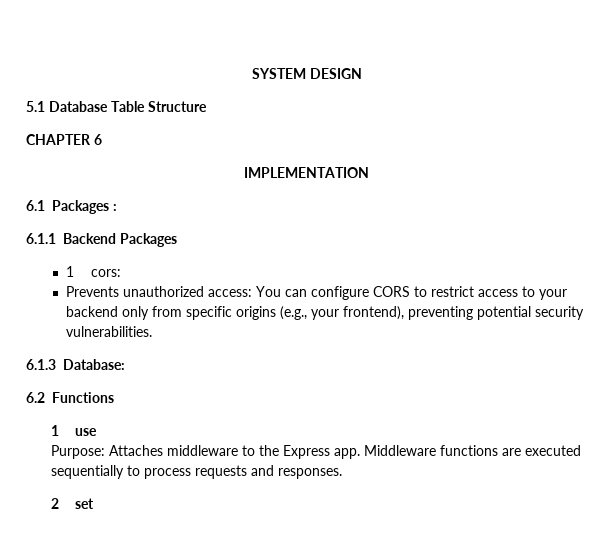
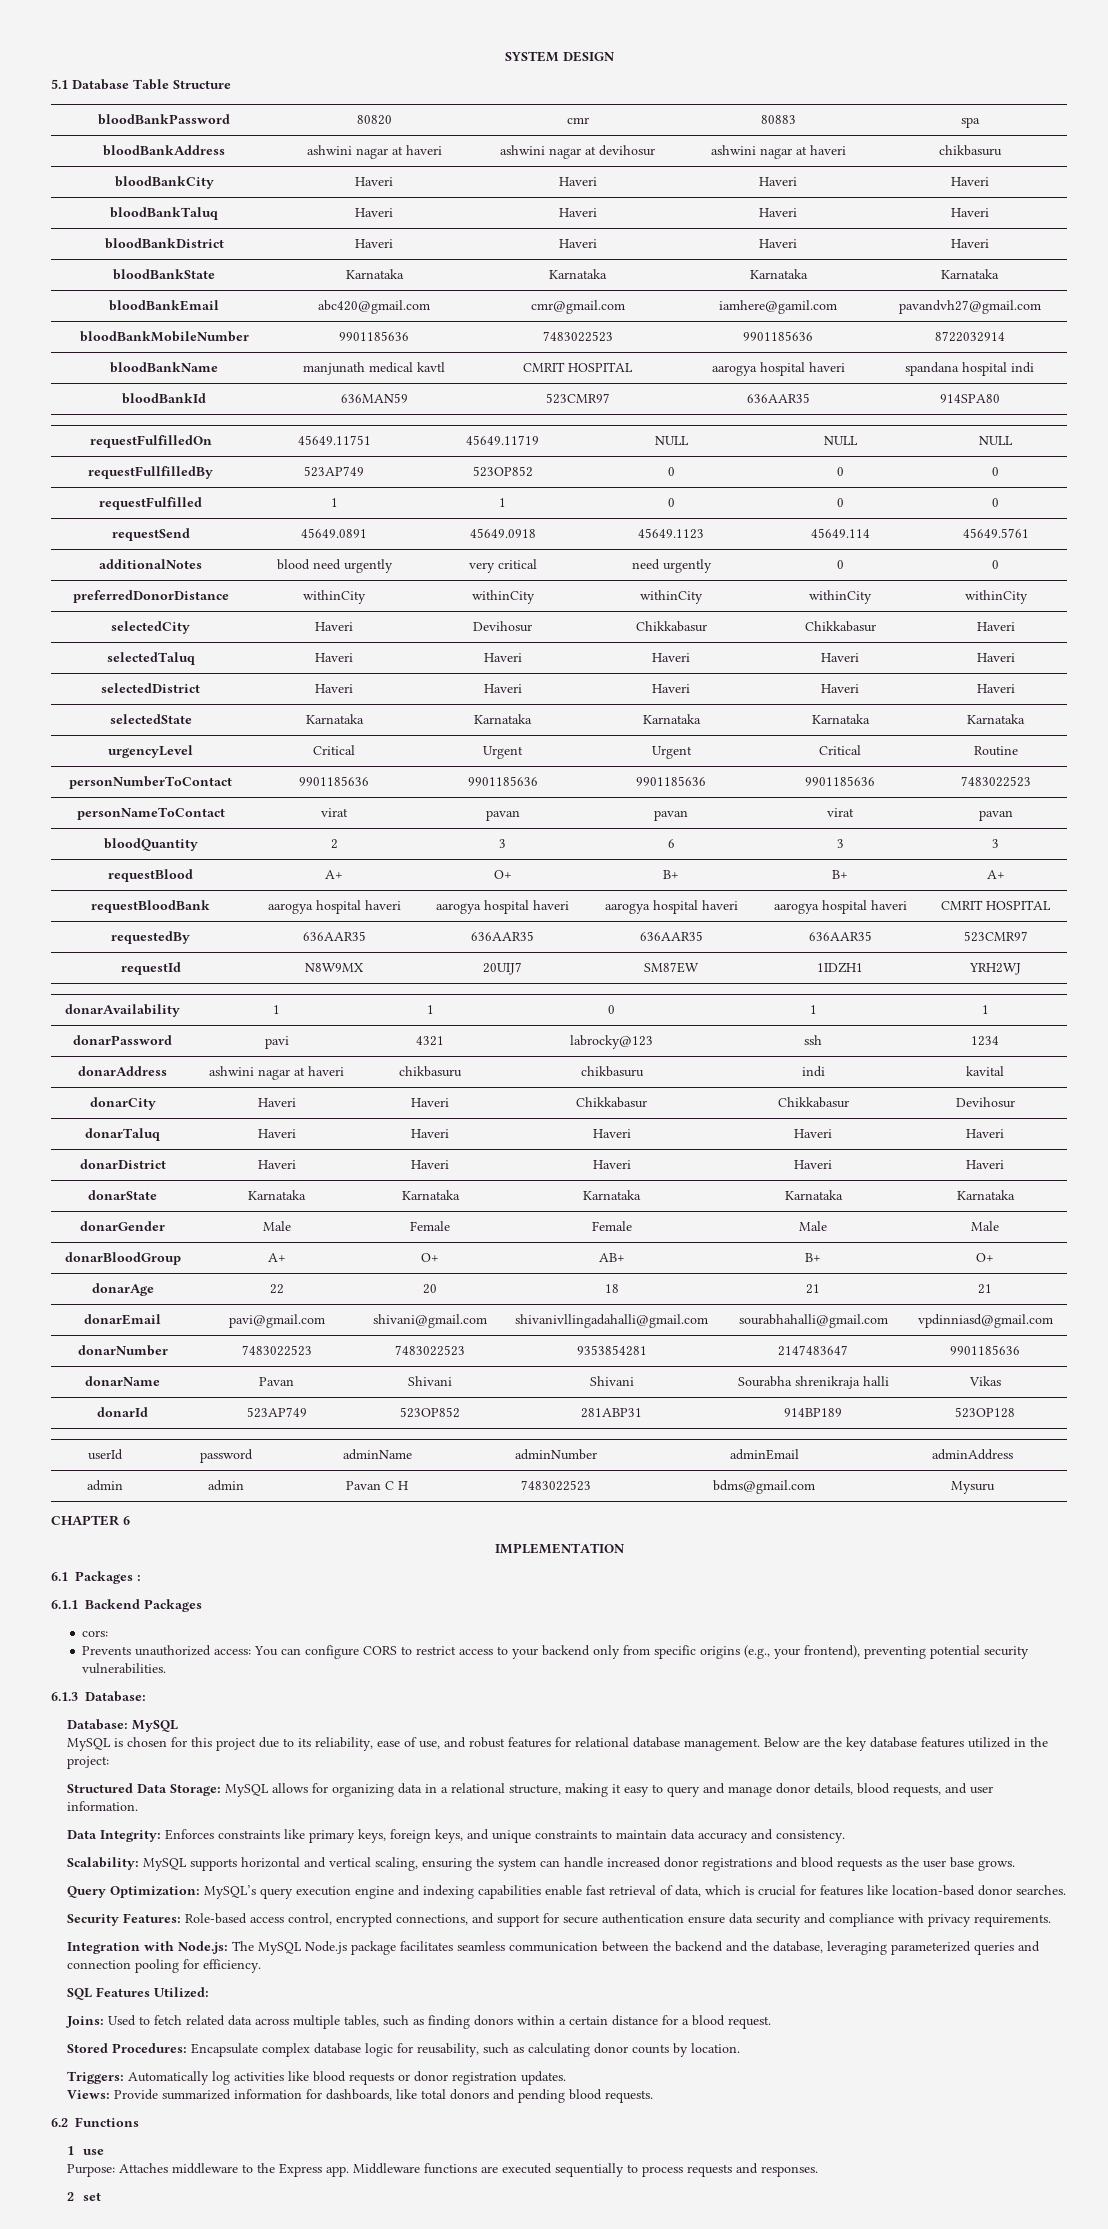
(207, 106) none -> [98,114,230,125] [356,115,392,125] [566,117,589,124] [760,115,796,124] [960,117,980,128] [103,145,225,156] [306,145,442,159] [500,145,655,159] [710,145,846,159] [938,145,1002,156] [114,176,214,189] [355,177,393,186] [558,177,597,186] [759,177,797,186] [950,177,989,186] [110,207,218,220] [355,208,393,217] [558,208,597,217] [759,208,797,217] [950,208,989,217] [104,238,224,249] [355,239,393,248] [558,239,597,248] [759,239,797,248] [950,239,989,248] [113,269,215,280] [345,269,404,279] [549,269,607,279] [749,269,808,279] [941,269,999,279] [109,300,219,311] [318,300,430,314] [530,300,625,314] [719,300,837,314] [898,300,1041,314] [79,331,249,342] [339,331,409,341] [542,331,613,342] [743,331,813,341] [934,331,1005,342] [110,362,218,373] [303,362,445,375] [523,362,633,372] [711,362,845,376] [905,362,1034,376] [122,393,206,404] [340,393,408,403] [545,393,610,404] [746,393,810,403] [939,394,1000,403] [89,435,212,448] [297,435,371,445] [466,435,539,445] [654,436,689,445] [823,436,858,445] [979,436,1013,445] [88,466,213,479] [304,466,364,477] [472,466,533,477] [667,467,675,476] [836,467,844,476] [992,467,999,476] [99,497,202,510] [330,498,338,507] [499,498,506,507] [667,498,675,507] [836,498,844,507] [992,498,999,507] [111,528,190,541] [301,528,367,538] [469,528,536,538] [638,528,704,539] [810,528,870,538] [962,528,1029,538] [99,559,202,569] [276,559,393,573] [468,559,537,573] [631,559,712,573] [836,560,844,569] [992,560,999,569] [72,590,229,603] [303,590,366,604] [471,590,535,604] [640,590,703,604] [809,590,872,604] [964,590,1028,604] [111,621,190,634] [315,622,353,631] [473,621,532,632] [635,621,707,632] [804,621,876,632] [976,622,1015,631] [106,652,195,665] [315,653,353,662] [483,653,522,662] [652,653,690,662] [821,653,859,662] [976,653,1015,662] [101,683,200,693] [315,684,353,693] [483,684,522,693] [652,684,690,693] [821,684,859,693] [976,684,1015,693] [109,714,192,724] [305,714,364,724] [474,714,532,724] [642,714,701,724] [811,714,870,724] [967,714,1025,724] [108,745,193,758] [313,745,355,755] [483,746,523,759] [651,746,692,759] [819,745,861,755] [973,746,1018,756] [69,776,232,789] [299,776,369,786] [467,776,538,786] [636,776,706,786] [805,776,875,786] [960,776,1031,787] [76,807,225,820] [321,808,348,817] [485,810,520,821] [654,810,688,821] [827,808,854,817] [978,810,1013,821] [103,838,198,851] [330,839,338,849] [499,839,506,848] [667,839,675,848] [836,839,844,848] [992,839,999,848] [108,869,193,882] [325,870,343,879] [493,870,512,879] [663,870,679,879] [832,870,848,879] [986,870,1005,879] [91,900,210,913] [267,900,401,914] [436,900,569,914] [604,900,738,914] [773,900,907,914] [941,900,1051,910] [111,931,190,944] [302,931,366,941] [471,931,534,941] [639,931,703,941] [808,931,872,941] [963,931,1028,942] [120,962,181,975] [305,963,364,972] [483,962,522,975] [644,962,699,973] [817,962,863,973] [969,963,1021,975] [65,1004,180,1017] [273,1005,280,1014] [426,1005,434,1014] [608,1005,615,1014] [809,1005,817,1014] [981,1005,989,1014] [73,1035,172,1045] [264,1036,289,1049] [416,1036,444,1046] [570,1035,653,1049] [804,1035,822,1045] [971,1036,999,1046] [78,1066,167,1076] [209,1066,344,1080] [399,1066,462,1077] [580,1066,644,1077] [801,1066,825,1077] [966,1066,1004,1076] [89,1097,156,1110] [257,1098,296,1107] [411,1098,449,1107] [576,1097,647,1108] [777,1097,849,1108] [955,1097,1015,1108] [85,1128,160,1141] [257,1129,296,1138] [411,1129,449,1138] [592,1129,631,1138] [794,1129,832,1138] [966,1129,1004,1138] [79,1159,166,1169] [257,1160,296,1169] [411,1160,449,1169] [592,1160,631,1169] [794,1160,832,1169] [966,1160,1004,1169] [88,1190,157,1200] [248,1190,306,1200] [401,1190,460,1200] [583,1190,641,1200] [784,1190,843,1200] [956,1190,1015,1200] [80,1221,165,1231] [262,1221,291,1231] [410,1221,450,1231] [591,1221,632,1231] [799,1221,827,1231] [971,1221,999,1231] [64,1252,181,1265] [267,1253,286,1262] [421,1253,439,1262] [598,1253,625,1262] [805,1253,821,1262] [976,1253,994,1262] [91,1283,154,1296] [269,1284,284,1294] [423,1284,437,1294] [604,1284,619,1293] [806,1284,820,1294] [978,1284,992,1294] [84,1314,161,1325] [228,1314,325,1328] [373,1314,487,1328] [515,1314,708,1328] [738,1314,888,1328] [917,1314,1053,1328] [77,1345,168,1356] [241,1345,312,1356] [395,1345,465,1356] [576,1345,647,1356] [778,1345,848,1356] [950,1345,1020,1355] [85,1376,160,1386] [259,1377,294,1386] [408,1376,452,1386] [589,1376,634,1386] [737,1376,889,1389] [968,1376,1001,1386] [97,1407,148,1417] [246,1407,307,1418] [400,1407,460,1418] [581,1408,642,1418] [784,1408,842,1417] [955,1407,1015,1418] [87,1449,123,1460] [199,1449,253,1463] [342,1449,412,1460] [514,1449,597,1460] [729,1449,799,1460] [931,1449,1013,1460] [86,1480,123,1491] [207,1480,244,1491] [346,1481,408,1490] [520,1480,591,1491] [713,1480,815,1494] [950,1481,995,1494] // bloodBankPassword | 80820 | cmr | 80883 | spa // bloodBankAddress | ashwini nagar at haveri | ashwini nagar at devihosur | ashwini nagar at haveri | chikbasuru // bloodBankCity | Haveri | Haveri | Haveri | Haveri // bloodBankTaluq | Haveri | Haveri | Haveri | Haveri // bloodBankDistrict | Haveri | Haveri | Haveri | Haveri // bloodBankState | Karnataka | Karnataka | Karnataka | Karnataka // bloodBankEmail | abc420@gmail.com | cmr@gmail.com | iamhere@gamil.com | pavandvh27@gmail.com // bloodBankMobileNumber | 9901185636 | 7483022523 | 9901185636 | 8722032914 // bloodBankName | manjunath medical kavtl | CMRIT HOSPITAL | aarogya hospital haveri | spandana hospital indi // bloodBankId | 636MAN59 | 523CMR97 | 636AAR35 | 914SPA80 // requestFulfilledOn | 45649.11751 | 45649.11719 | NULL | NULL | NULL // requestFullfilledBy | 523AP749 | 523OP852 | 0 | 0 | 0 // requestFulfilled | 1 | 1 | 0 | 0 | 0 // requestSend | 45649.0891 | 45649.0918 | 45649.1123 | 45649.114 | 45649.5761 // additionalNotes | blood need urgently | very critical | need urgently | 0 | 0 // preferredDonorDistance | withinCity | withinCity | withinCity | withinCity | withinCity // selectedCity | Haveri | Devihosur | Chikkabasur | Chikkabasur | Haveri // selectedTaluq | Haveri | Haveri | Haveri | Haveri | Haveri // selectedDistrict | Haveri | Haveri | Haveri | Haveri | Haveri // selectedState | Karnataka | Karnataka | Karnataka | Karnataka | Karnataka // urgencyLevel | Critical | Urgent | Urgent | Critical | Routine // personNumberToContact | 9901185636 | 9901185636 | 9901185636 | 9901185636 | 7483022523 // personNameToContact | virat | pavan | pavan | virat | pavan // bloodQuantity | 2 | 3 | 6 | 3 | 3 // requestBlood | A+ | O+ | B+ | B+ | A+ // requestBloodBank | aarogya hospital haveri | aarogya hospital haveri | aarogya hospital haveri | aarogya hospital haveri | CMRIT HOSPITAL // requestedBy | 636AAR35 | 636AAR35 | 636AAR35 | 636AAR35 | 523CMR97 // requestId | N8W9MX | 20UIJ7 | SM87EW | 1IDZH1 | YRH2WJ // donarAvailability | 1 | 1 | 0 | 1 | 1 // donarPassword | pavi | 4321 | labrocky@123 | ssh | 1234 // donarAddress | ashwini nagar at haveri | chikbasuru | chikbasuru | indi | kavital // donarCity | Haveri | Haveri | Chikkabasur | Chikkabasur | Devihosur // donarTaluq | Haveri | Haveri | Haveri | Haveri | Haveri // donarDistrict | Haveri | Haveri | Haveri | Haveri | Haveri // donarState | Karnataka | Karnataka | Karnataka | Karnataka | Karnataka // donarGender | Male | Female | Female | Male | Male // donarBloodGroup | A+ | O+ | AB+ | B+ | O+ // donarAge | 22 | 20 | 18 | 21 | 21 // donarEmail | pavi@gmail.com | shivani@gmail.com | shivanivllingadahalli@gmail.com | sourabhahalli@gmail.com | vpdinniasd@gmail.com // donarNumber | 7483022523 | 7483022523 | 9353854281 | 2147483647 | 9901185636 // donarName | Pavan | Shivani | Shivani | Sourabha shrenikraja halli | Vikas // donarId | 523AP749 | 523OP852 | 281ABP31 | 914BP189 | 523OP128 // userId | password | adminName | adminNumber | adminEmail | adminAddress // admin | admin | Pavan C H | 7483022523 | bdms@gmail.com | Mysuru
[66,266,75,277] 1 -> (202, 1605) none
(125, 364) none -> [66,1719,178,1732] [66,1737,1048,1751] [66,1756,109,1769] [66,1783,993,1797] [66,1801,138,1811] [66,1829,845,1843] [66,1857,1015,1871] [66,1885,1066,1899] [66,1913,1051,1927] [66,1941,1040,1955] [66,1959,261,1973] [66,1987,209,2000] [65,2015,771,2029] [66,2043,740,2057] [66,2071,566,2085] [66,2089,653,2103] // Database: MySQL // MySQL is chosen for this project due to its reliability, ease of use, and robust features for relational database management. Below are the key database features utilized in the project: // Structured Data Storage: MySQL allows for organizing data in a relational structure, making it easy to query and manage donor details, blood requests, and user information. // Data Integrity: Enforces constraints like primary keys, foreign keys, and unique constraints to maintain data accuracy and consistency. // Scalability: MySQL supports horizontal and vertical scaling, ensuring the system can handle increased donor registrations and blood requests as the user base grows. // Query Optimization: MySQL’s query execution engine and indexing capabilities enable fast retrieval of data, which is crucial for features like location-based donor searches. // Security Features: Role-based access control, encrypted connections, and support for secure authentication ensure data security and compliance with privacy requirements. // Integration with Node.js: The MySQL Node.js package facilitates seamless communication between the backend and the database, leveraging parameterized queries and connection pooling for efficiency. // SQL Features Utilized: // Joins: Used to fetch related data across multiple tables, such as finding donors within a certain distance for a blood request. // Stored Procedures: Encapsulate complex database logic for reusability, such as calculating donor counts by location. // Triggers: Automatically log activities like blood requests or donor registration updates. // Views: Provide summarized information for dashboards, like total donors and pending blood requests.

